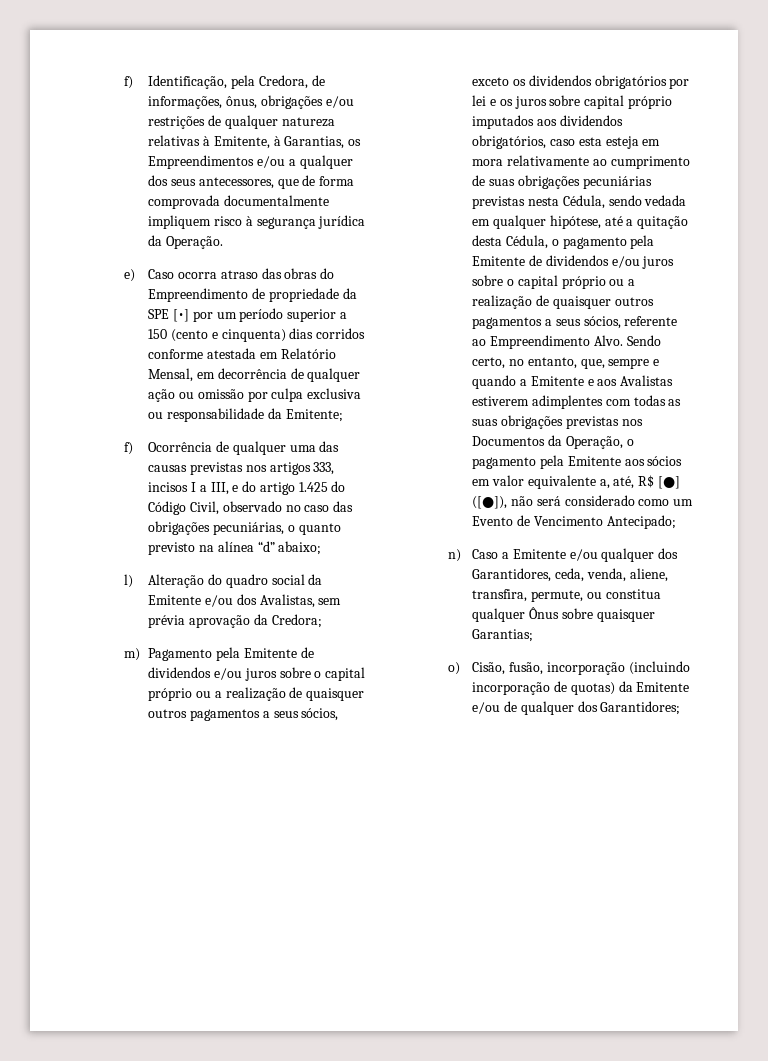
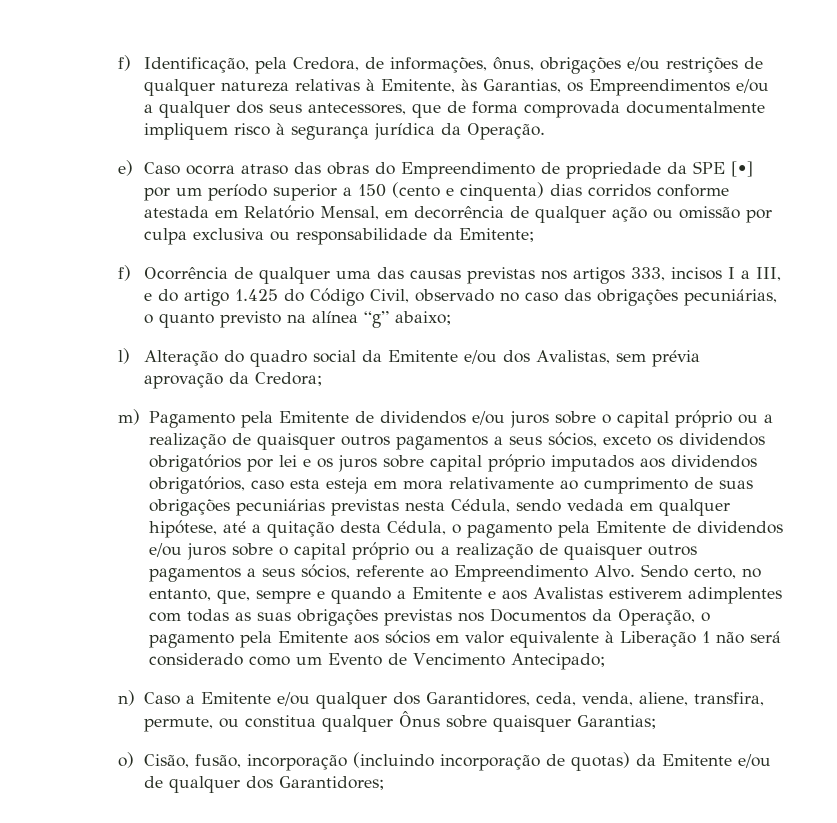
[273,136,281,146] à -> [461,79,478,91] às
[257,541,275,552] “d” -> [364,311,390,328] “g”
[599,475,680,489] [472,496,508,509] a, até, R$ [●] ([●]), -> [604,631,710,647] à Liberação 1

